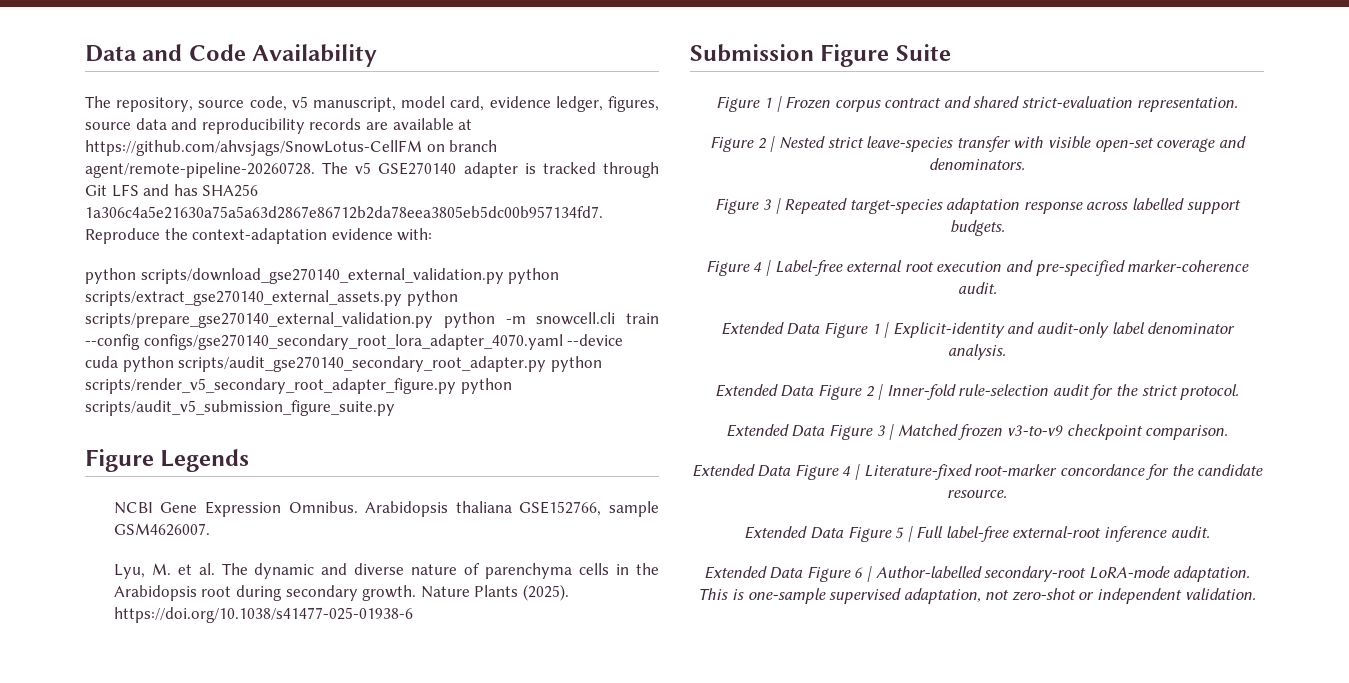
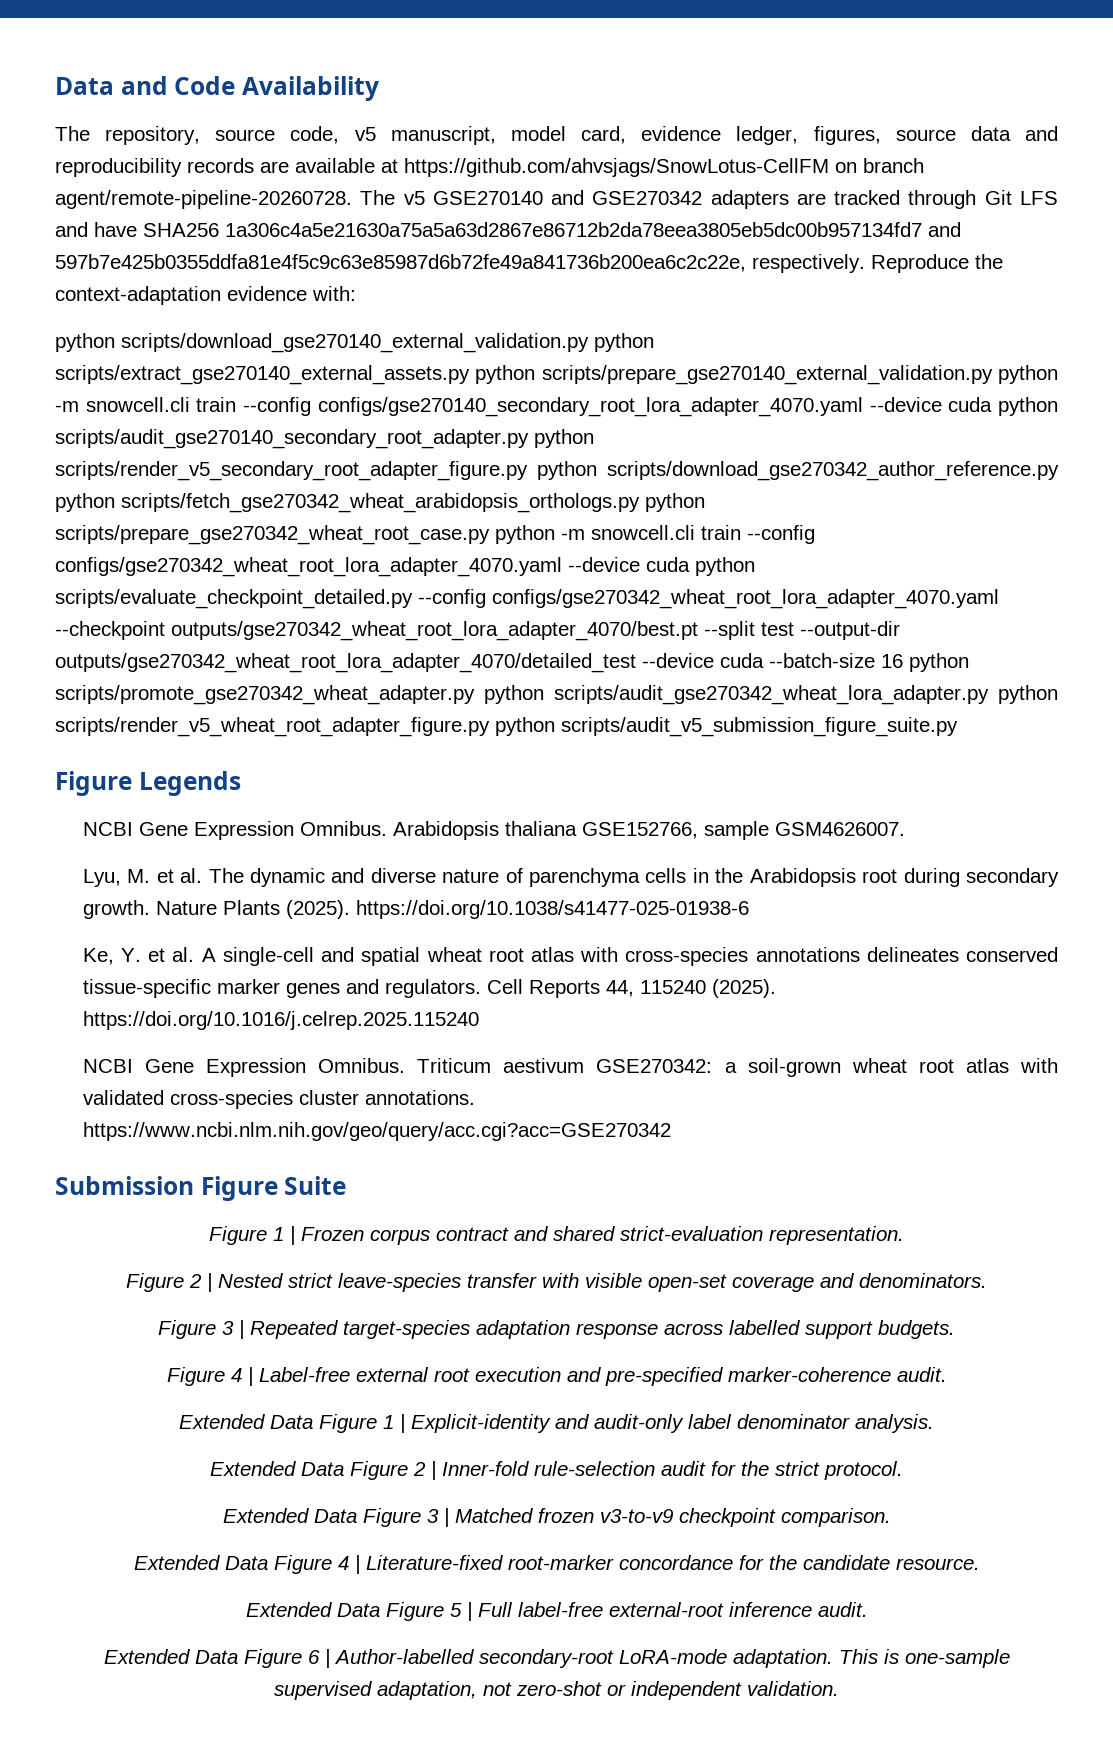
[463,162,536,178] adapter is -> [551,190,826,209] and GSE270342 adapters are
[173,184,259,197] [85,206,603,219] has SHA256 1a306c4a5e21630a75a5a63d2867e86712b2da78eea3805eb5dc00b957134fd7. -> [94,222,961,237] [55,254,865,273] have SHA256 1a306c4a5e21630a75a5a63d2867e86712b2da78eea3805eb5dc00b957134fd7 and 597b7e425b0355ddfa81e4f5c9c63e85987d6b72fe49a841736b200ea6c2c22e, respectively.
(512, 386) none -> [607,461,1059,481] [55,493,705,513] [55,525,815,545] [55,557,755,577] [55,589,999,609] [55,621,900,641] [55,653,969,673] [55,685,1058,705] [55,717,555,737] scripts/download_gse270342_author_reference.py python scripts/fetch_gse270342_wheat_arabidopsis_orthologs.py python scripts/prepare_gse270342_wheat_root_case.py python -m snowcell.cli train --config configs/gse270342_wheat_root_lora_adapter_4070.yaml --device cuda python scripts/evaluate_checkpoint_detailed.py --config configs/gse270342_wheat_root_lora_adapter_4070.yaml --checkpoint outputs/gse270342_wheat_root_lora_adapter_4070/best.pt --split test --output-dir outputs/gse270342_wheat_root_lora_adapter_4070/detailed_test --device cuda --batch-size 16 python scripts/promote_gse270342_wheat_adapter.py python scripts/audit_gse270342_wheat_lora_adapter.py python scripts/render_v5_wheat_root_adapter_figure.py python
(413, 615) none -> [82,947,1058,966] [82,979,776,998] [82,1011,479,1030] [82,1058,1058,1077] [82,1090,475,1109] [82,1122,671,1141] // Ke, Y. et al. A single-cell and spatial wheat root atlas with cross-species annotations delineates conserved tissue-specific marker genes and regulators. Cell Reports 44, 115240 (2025). https://doi.org/10.1016/j.celrep.2025.115240 // NCBI Gene Expression Omnibus. Triticum aestivum GSE270342: a soil-grown wheat root atlas with validated cross-species cluster annotations. https://www.ncbi.nlm.nih.gov/geo/query/acc.cgi?acc=GSE270342

